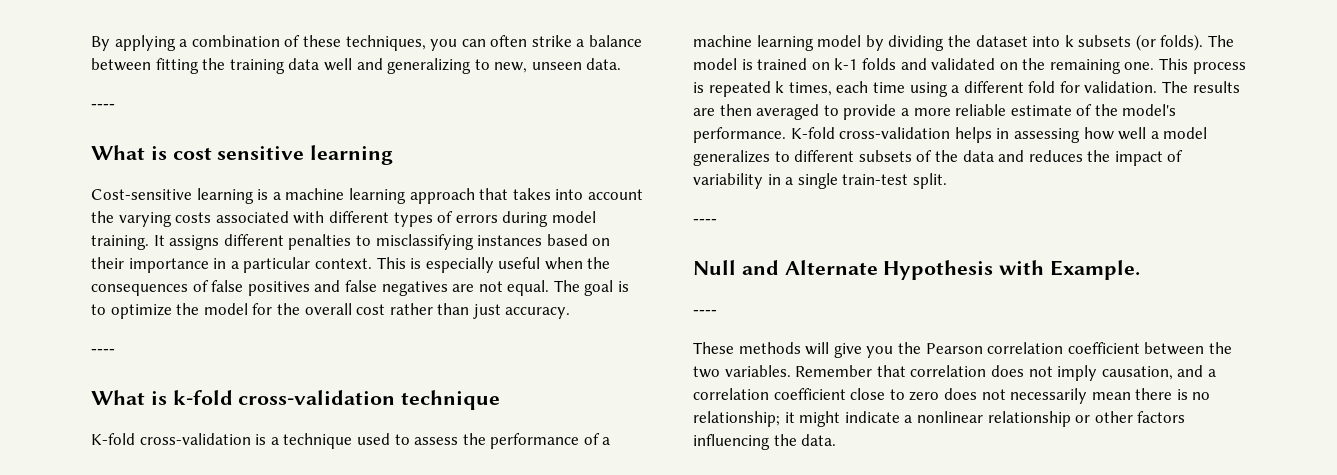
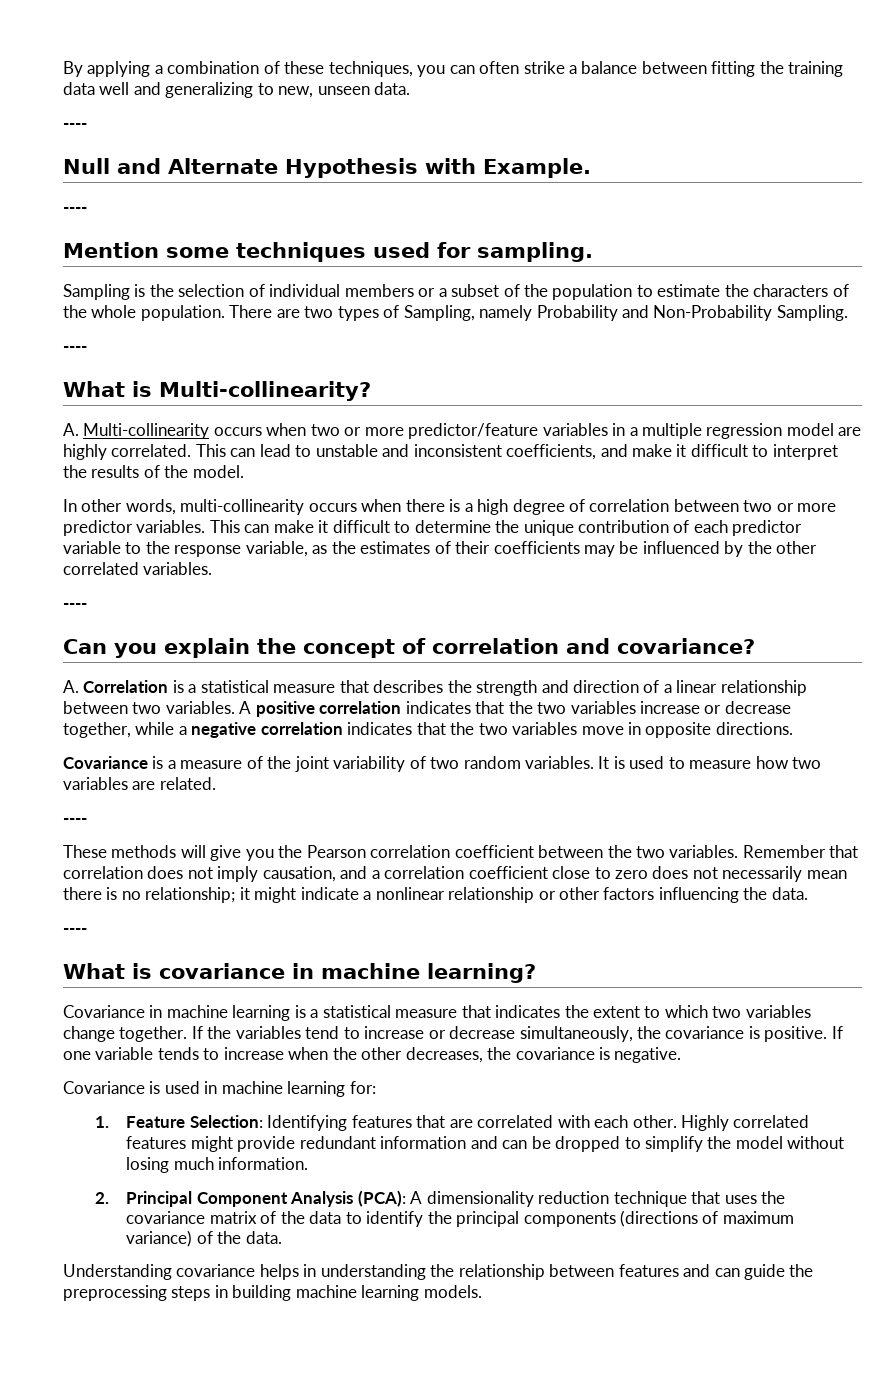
[91,145,394,165] [91,188,643,204] [91,211,596,227] [91,234,611,250] [91,257,611,273] [91,280,630,296] [91,303,571,319] [91,349,115,354] [91,390,501,410] [91,433,611,449] [693,34,1235,51] [693,58,1246,74] [693,81,1240,97] [693,104,1177,120] [693,127,1208,143] [693,150,1184,166] [693,173,947,189] [693,219,717,224] // What is cost sensitive learning // Cost-sensitive learning is a machine learning approach that takes into account the varying costs associated with different types of errors during model training. It assigns different penalties to misclassifying instances based on their importance in a particular context. This is especially useful when the consequences of false positives and false negatives are not equal. The goal is to optimize the model for the overall cost rather than just accuracy. // ---- // What is k-fold cross-validation technique // K-fold cross-validation is a technique used to assess the performance of a machine learning model by dividing the dataset into k subsets (or folds). The model is trained on k-1 folds and validated on the remaining one. This process is repeated k times, each time using a different fold for validation. The results are then averaged to provide a more reliable estimate of the model's performance. K-fold cross-validation helps in assessing how well a model generalizes to different subsets of the data and reduces the impact of variability in a single train-test split. // ---- -> (87, 126) none
(717, 312) none -> [63,242,593,262] [63,284,849,300] [63,305,848,321] [63,346,87,352] [63,381,371,401] [63,423,862,439] [63,444,838,460] [63,465,244,478] [63,499,837,515] [63,520,803,536] [63,541,818,557] [63,562,213,575] [63,603,87,609] [63,638,755,658] [63,680,807,696] [63,701,791,717] [63,722,793,738] [63,756,822,772] [63,777,216,790] [63,818,87,824] // Mention some techniques used for sampling. // Sampling is the selection of individual members or a subset of the population to estimate the characters of the whole population. There are two types of Sampling, namely Probability and Non-Probability Sampling. // ---- // What is Multi-collinearity? // A. Multi-collinearity occurs when two or more predictor/feature variables in a multiple regression model are highly correlated. This can lead to unstable and inconsistent coefficients, and make it difficult to interpret the results of the model. // In other words, multi-collinearity occurs when there is a high degree of correlation between two or more predictor variables. This can make it difficult to determine the unique contribution of each predictor variable to the response variable, as the estimates of their coefficients may be influenced by the other correlated variables. // ---- // Can you explain the concept of correlation and covariance? // A. Correlation is a statistical measure that describes the strength and direction of a linear relationship between two variables. A positive correlation indicates that the two variables increase or decrease together, while a negative correlation indicates that the two variables move in opposite directions. // Covariance is a measure of the joint variability of two random variables. It is used to measure how two variables are related. // ----
(837, 440) none -> [63,928,87,934] [63,963,536,983] [63,1005,811,1021] [63,1026,843,1042] [63,1047,682,1063] [63,1081,376,1097] [94,1115,810,1131] [126,1136,845,1152] [126,1157,309,1173] [94,1190,786,1207] [126,1210,794,1227] [126,1230,282,1247] [63,1264,814,1280] [63,1285,482,1301] // ---- // What is covariance in machine learning? // Covariance in machine learning is a statistical measure that indicates the extent to which two variables change together. If the variables tend to increase or decrease simultaneously, the covariance is positive. If one variable tends to increase when the other decreases, the covariance is negative. // Covariance is used in machine learning for: // 1. Feature Selection: Identifying features that are correlated with each other. Highly correlated features might provide redundant information and can be dropped to simplify the model without losing much information. // 2. Principal Component Analysis (PCA): A dimensionality reduction technique that uses the covariance matrix of the data to identify the principal components (directions of maximum variance) of the data. // Understanding covariance helps in understanding the relationship between features and can guide the preprocessing steps in building machine learning models.

